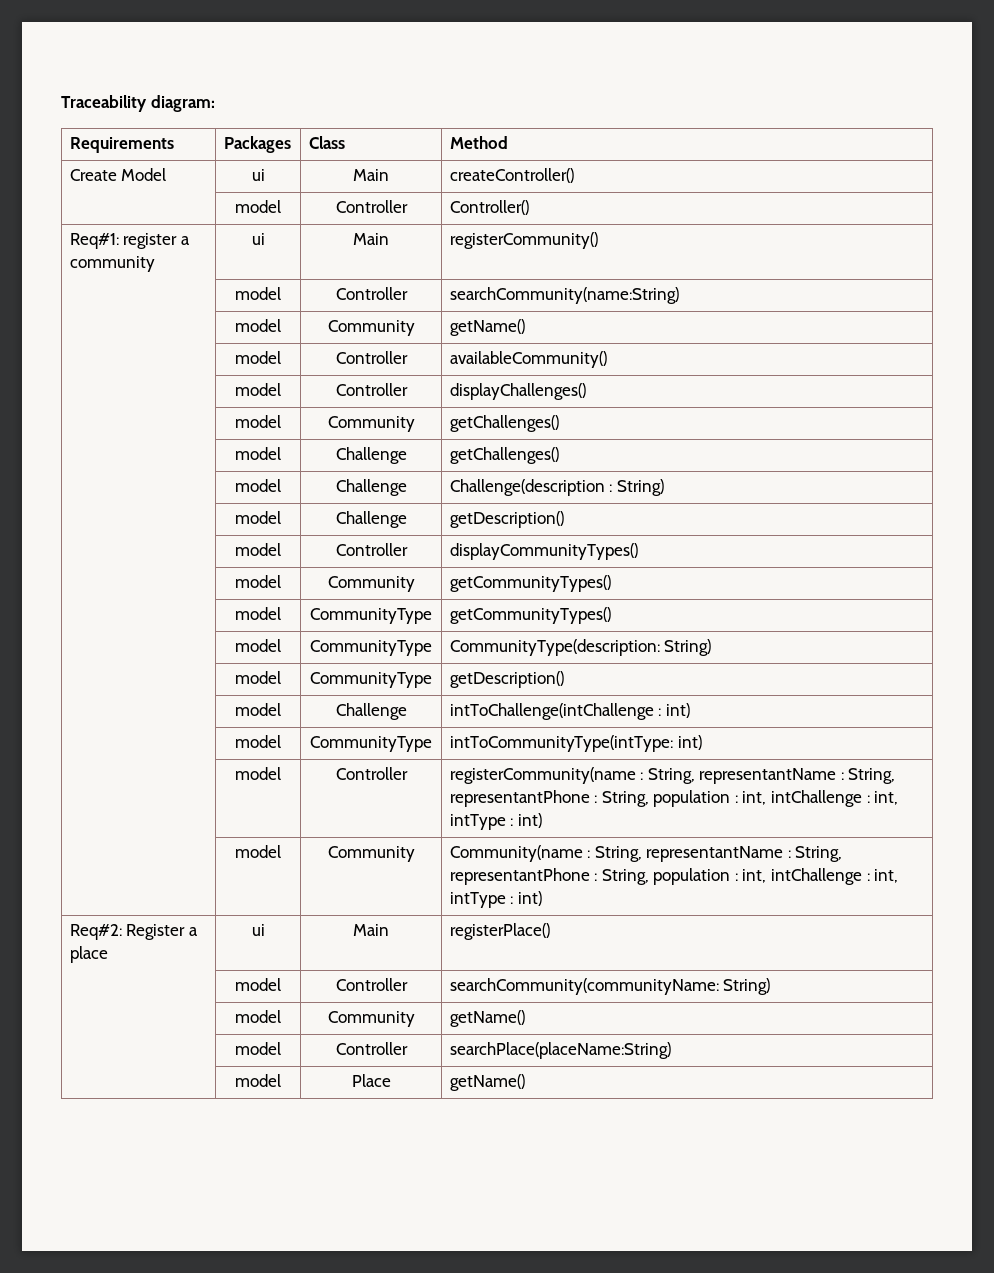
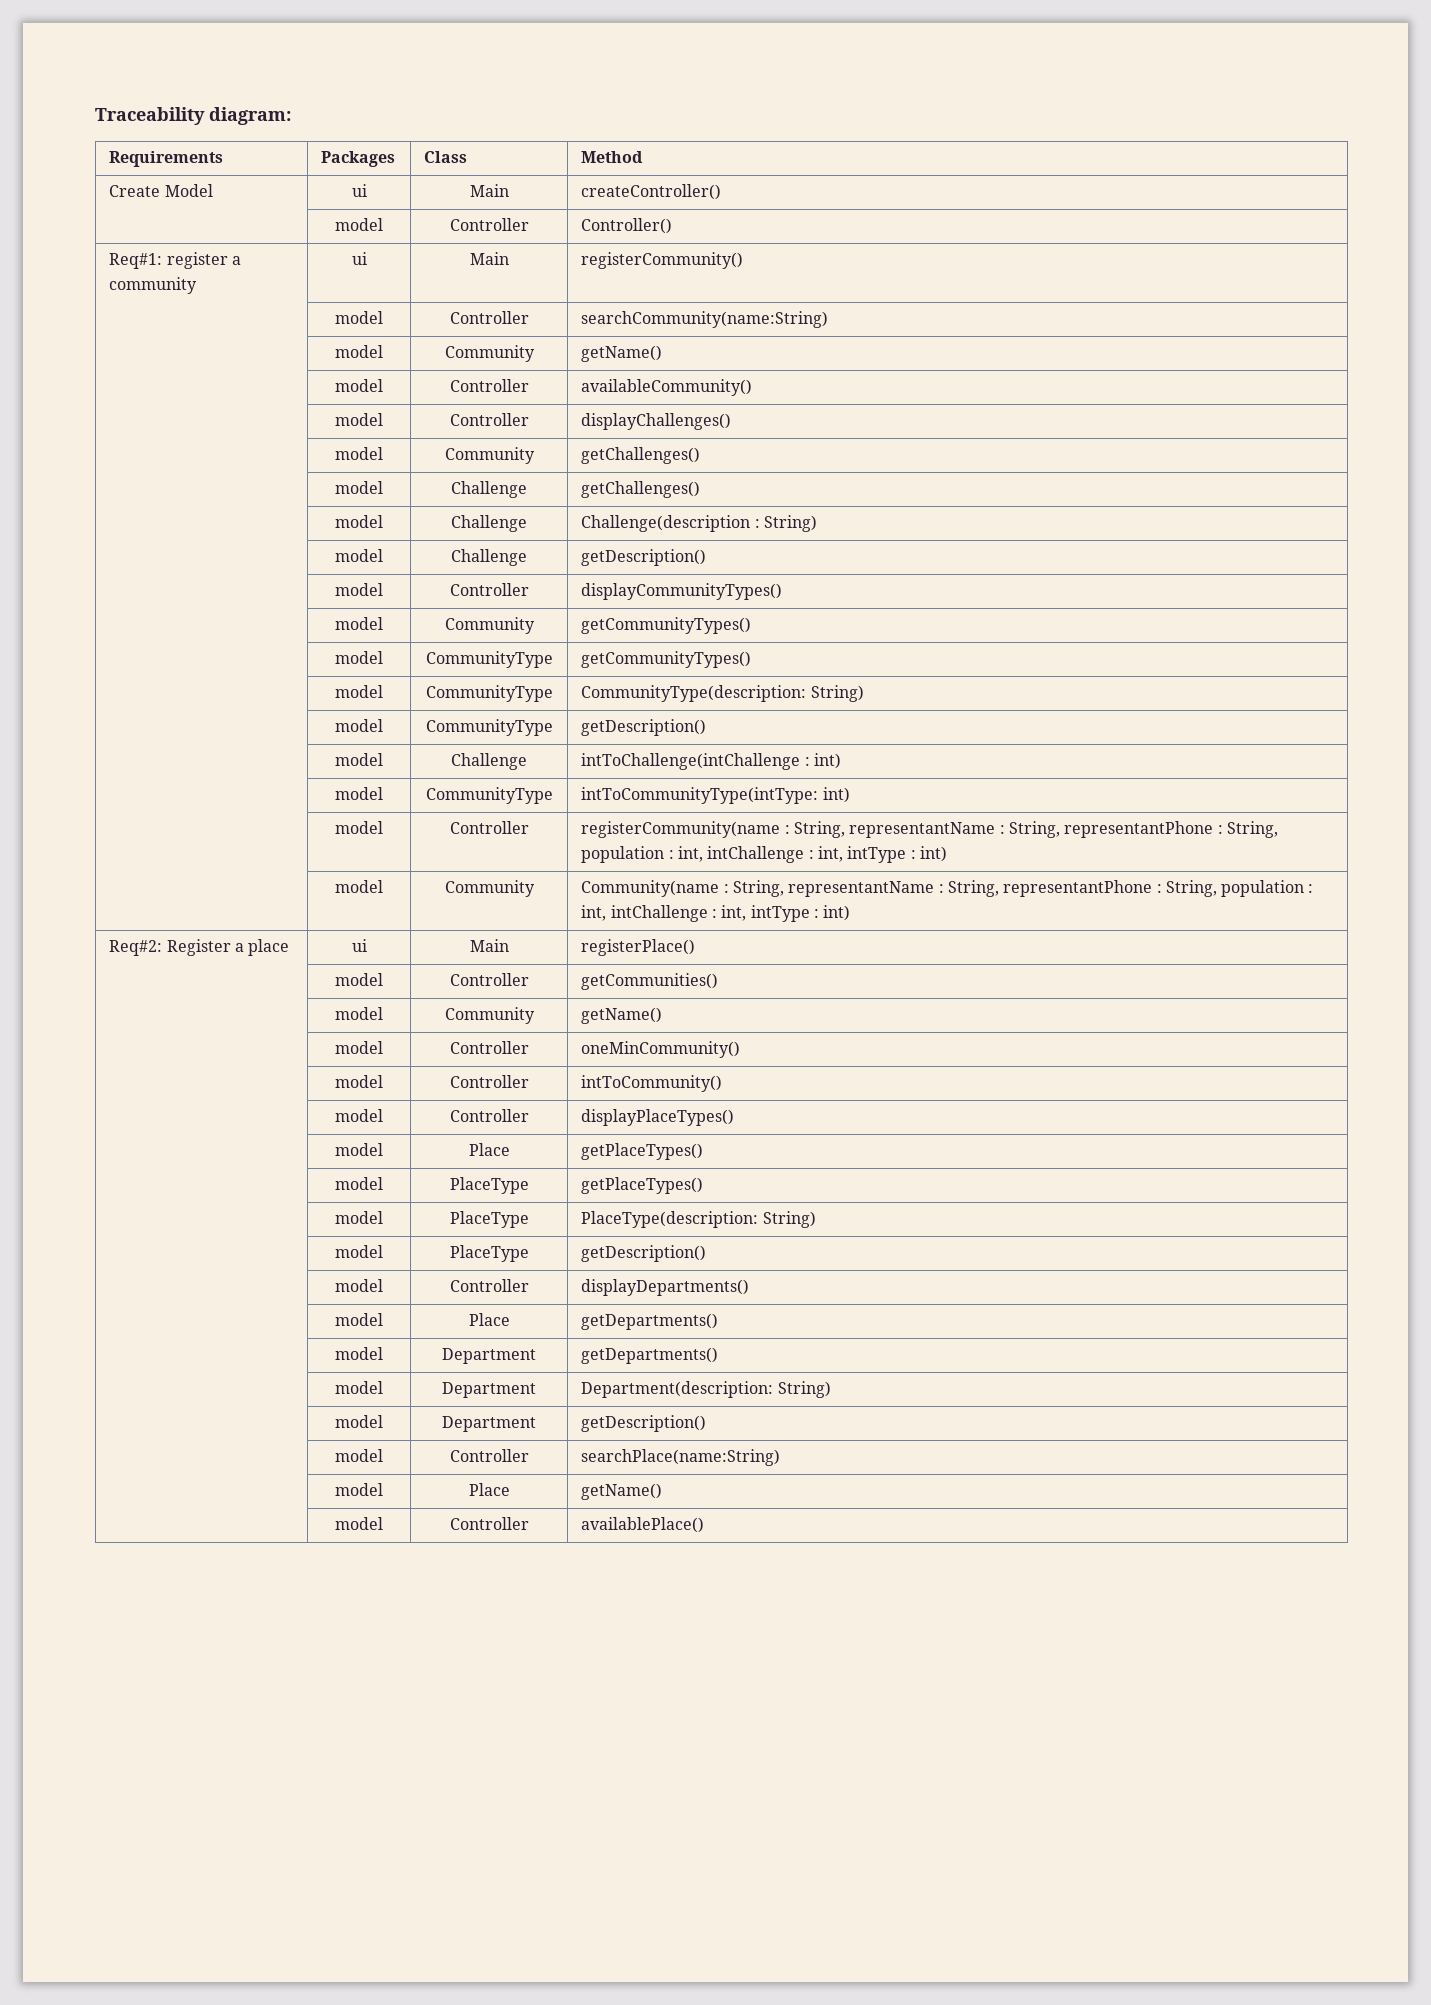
[449,978,771,995] [235,1010,281,1023] [327,1011,415,1027] [449,1010,525,1027] [235,1042,281,1055] [335,1042,408,1055] [449,1042,671,1059] searchCommunity(communityName: String) // | model | Community | getName() // | model | Controller | searchPlace(placeName:String) -> [581,973,719,990] [335,1007,383,1020] [444,1007,535,1024] [581,1007,663,1024] [335,1041,383,1054] [449,1041,529,1054] [581,1041,741,1058] [335,1075,383,1088] [449,1075,529,1088] [581,1075,723,1092] [335,1109,383,1122] [449,1109,529,1122] [581,1109,735,1126] [335,1143,383,1156] [468,1143,510,1156] [581,1143,704,1160] [335,1177,383,1190] [449,1177,529,1194] [581,1177,704,1194] [335,1211,383,1224] [449,1211,529,1228] [581,1211,816,1228] [335,1245,383,1258] [449,1245,529,1262] [581,1245,707,1262] [335,1279,383,1292] [449,1279,529,1292] [581,1279,750,1296] [335,1313,383,1326] [468,1313,510,1326] [581,1313,719,1330] [335,1347,383,1360] [442,1348,536,1364] [581,1347,719,1364] [335,1381,383,1394] [442,1382,536,1398] [581,1381,831,1398] [335,1415,383,1428] [442,1416,536,1432] [581,1415,707,1432] [335,1449,383,1462] [449,1449,529,1462] [581,1449,781,1466] getCommunities() // | model | Community | getName() // | model | Controller | oneMinCommunity() // | model | Controller | intToCommunity() // | model | Controller | displayPlaceTypes() // | model | Place | getPlaceTypes() // | model | PlaceType | getPlaceTypes() // | model | PlaceType | PlaceType(description: String) // | model | PlaceType | getDescription() // | model | Controller | displayDepartments() // | model | Place | getDepartments() // | model | Department | getDepartments() // | model | Department | Department(description: String) // | model | Department | getDescription() // | model | Controller | searchPlace(name:String)
(525, 1082) none -> [335,1517,383,1530] [449,1517,529,1530] [581,1517,705,1533] // | model | Controller | availablePlace()

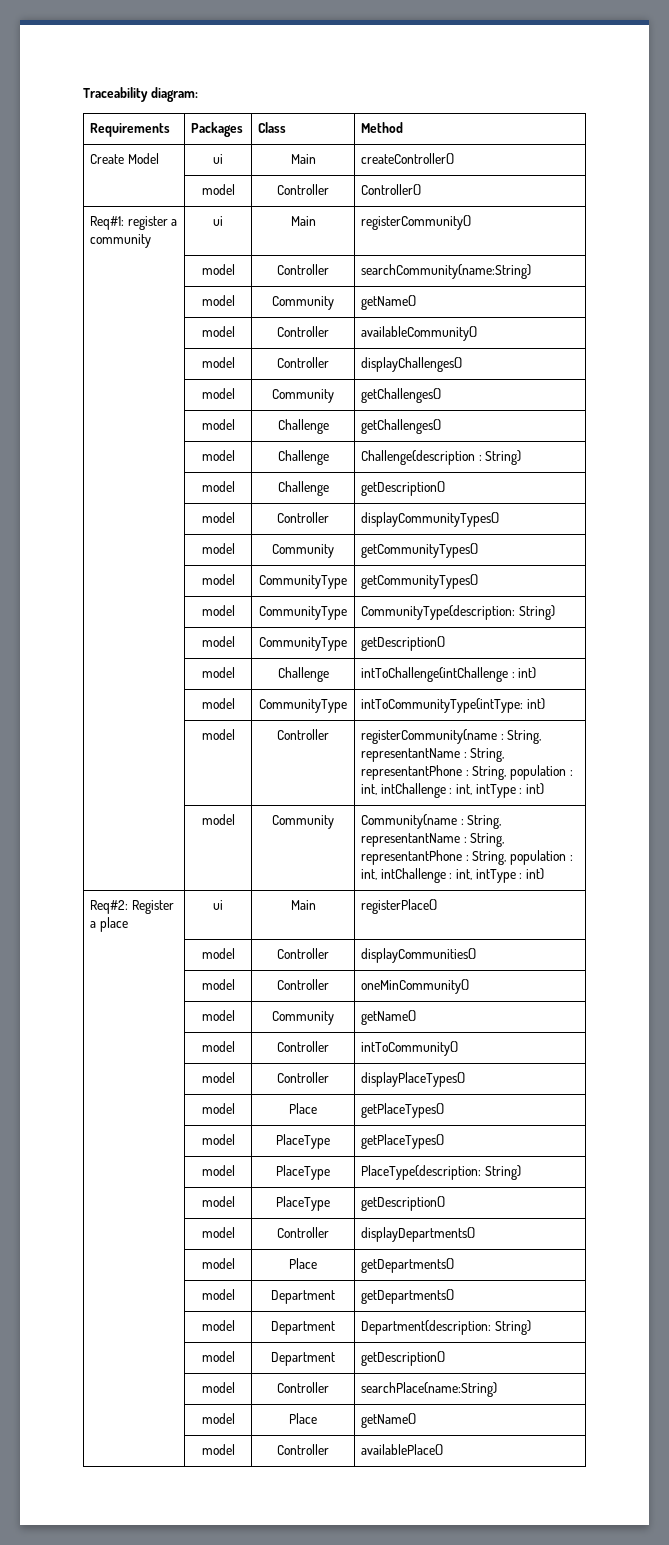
[581,973,719,990] [335,1007,383,1020] [444,1007,535,1024] [581,1007,663,1024] [335,1041,383,1054] [449,1041,529,1054] [581,1041,741,1058] getCommunities() // | model | Community | getName() // | model | Controller | oneMinCommunity() -> [361,948,477,963] [201,979,235,990] [277,979,329,990] [361,979,470,994] [201,1010,235,1021] [272,1011,334,1025] [361,1010,417,1025] displayCommunities() // | model | Controller | oneMinCommunity() // | model | Community | getName()

